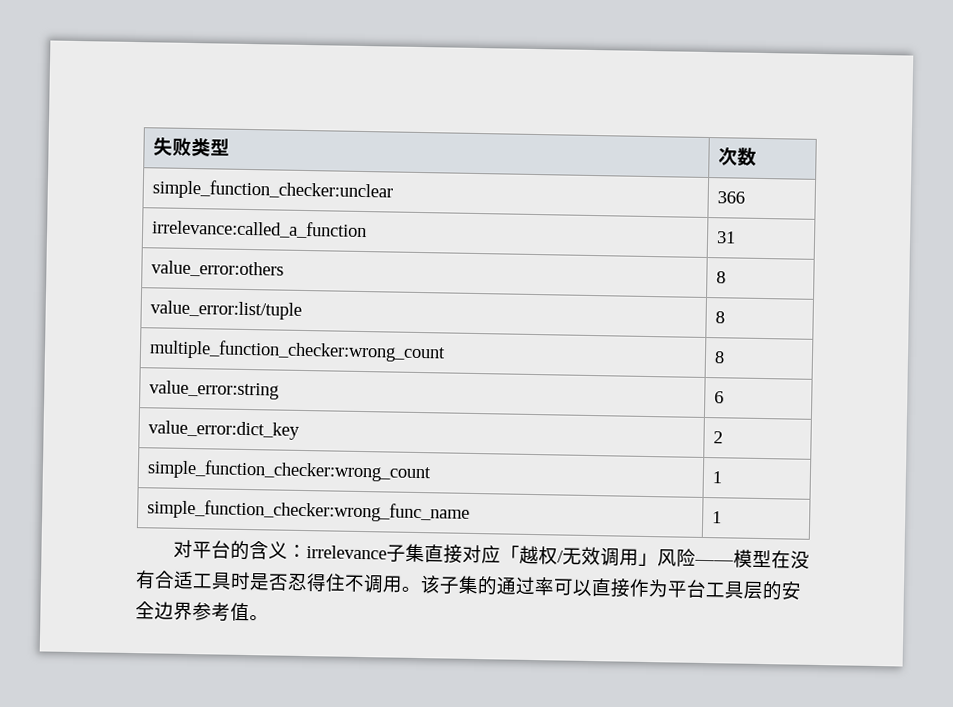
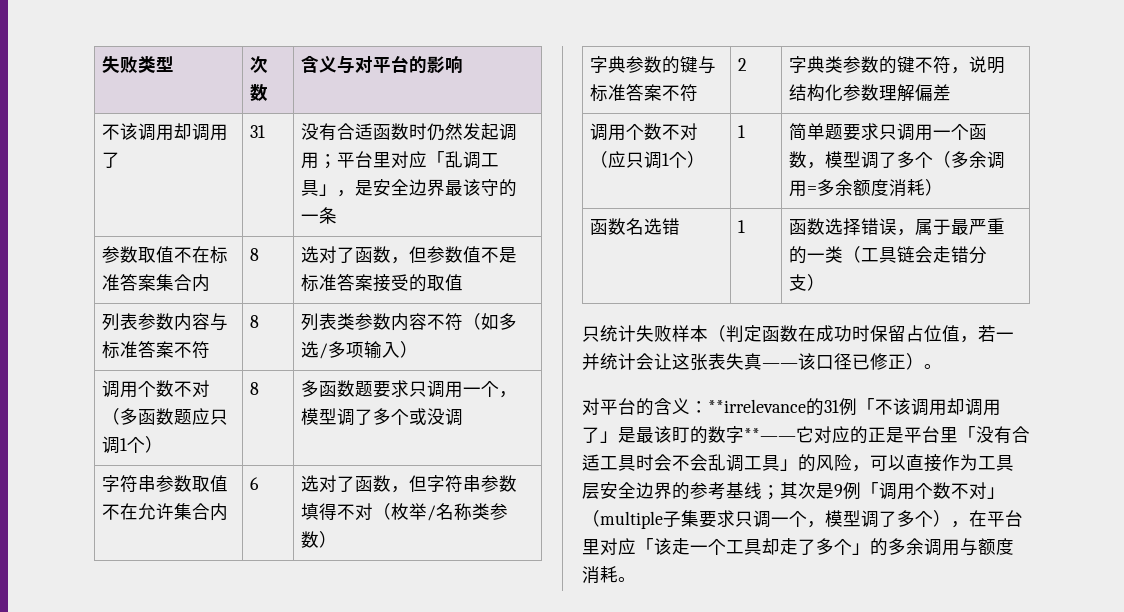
[151,179,393,202] [716,191,745,204] [151,219,367,240] [715,231,736,244] [150,260,284,278] [715,271,726,284] [149,300,302,320] [714,311,725,324] [148,339,446,363] [713,351,725,364] [148,380,279,400] [713,391,724,404] [147,420,300,440] [712,431,723,444] [146,459,432,483] [711,471,722,484] [146,499,470,523] [711,511,722,524] [172,539,810,569] [135,570,802,601] [135,601,250,622] // simple_function_checker:unclear | 366 // irrelevance:called_a_function | 31 // value_error:others | 8 // value_error:list/tuple | 8 // multiple_function_checker:wrong_count | 8 // value_error:string | 6 // value_error:dict_key | 2 // simple_function_checker:wrong_count | 1 // simple_function_checker:wrong_func_name | 1 // 对平台的含义：irrelevance子集直接对应「越权/无效调用」风险——模型在没有合适工具时是否忍得住不调用。该子集的通过率可以直接作为平台工具层的安全边界参考值 -> [301,55,464,74] [102,123,229,141] [102,152,121,168] [250,125,266,138] [301,123,518,141] [301,151,500,169] [301,179,518,197] [301,207,338,224] [102,246,229,264] [102,273,211,292] [250,248,260,261] [301,246,518,264] [301,273,464,292] [102,313,229,331] [102,340,211,359] [250,315,260,328] [301,313,518,331] [301,341,419,359] [102,380,211,398] [102,408,229,425] [102,436,164,454] [250,382,260,395] [301,380,518,398] [301,408,464,426] [102,475,229,493] [102,503,229,521] [250,477,260,490] [301,475,518,493] [301,503,509,521] [301,531,338,548] [590,56,717,74] [590,83,699,102] [738,58,748,71] [789,56,1006,74] [789,84,952,102] [590,123,699,141] [590,151,706,169] [738,125,746,138] [789,123,988,141] [789,151,1006,169] [789,179,944,197] [590,218,681,235] [738,220,746,233] [789,218,1006,236] [789,246,988,264] [789,274,826,291] [582,325,1014,343] [582,353,942,371] [582,398,1001,416] [582,426,1030,444] [582,454,1014,472] [582,482,1005,500] [582,510,1023,529] [582,538,1014,556] [582,566,618,584] | 含义与对平台的影响 // 不该调用却调用了 | 31 | 没有合适函数时仍然发起调用；平台里对应「乱调工具」，是安全边界最该守的一条 // 参数取值不在标准答案集合内 | 8 | 选对了函数，但参数值不是标准答案接受的取值 // 列表参数内容与标准答案不符 | 8 | 列表类参数内容不符（如多选/多项输入） // 调用个数不对（多函数题应只调1个） | 8 | 多函数题要求只调用一个，模型调了多个或没调 // 字符串参数取值不在允许集合内 | 6 | 选对了函数，但字符串参数填得不对（枚举/名称类参数） // 字典参数的键与标准答案不符 | 2 | 字典类参数的键不符，说明结构化参数理解偏差 // 调用个数不对（应只调1个） | 1 | 简单题要求只调用一个函数，模型调了多个（多余调用=多余额度消耗） // 函数名选错 | 1 | 函数选择错误，属于最严重的一类（工具链会走错分支） // 只统计失败样本（判定函数在成功时保留占位值，若一并统计会让这张表失真——该口径已修正）。 // 对平台的含义：**irrelevance的31例「不该调用却调用了」是最该盯的数字**——它对应的正是平台里「没有合适工具时会不会乱调工具」的风险，可以直接作为工具层安全边界的参考基线；其次是9例「调用个数不对」（multiple子集要求只调一个，模型调了多个），在平台里对应「该走一个工具却走了多个」的多余调用与额度消耗

